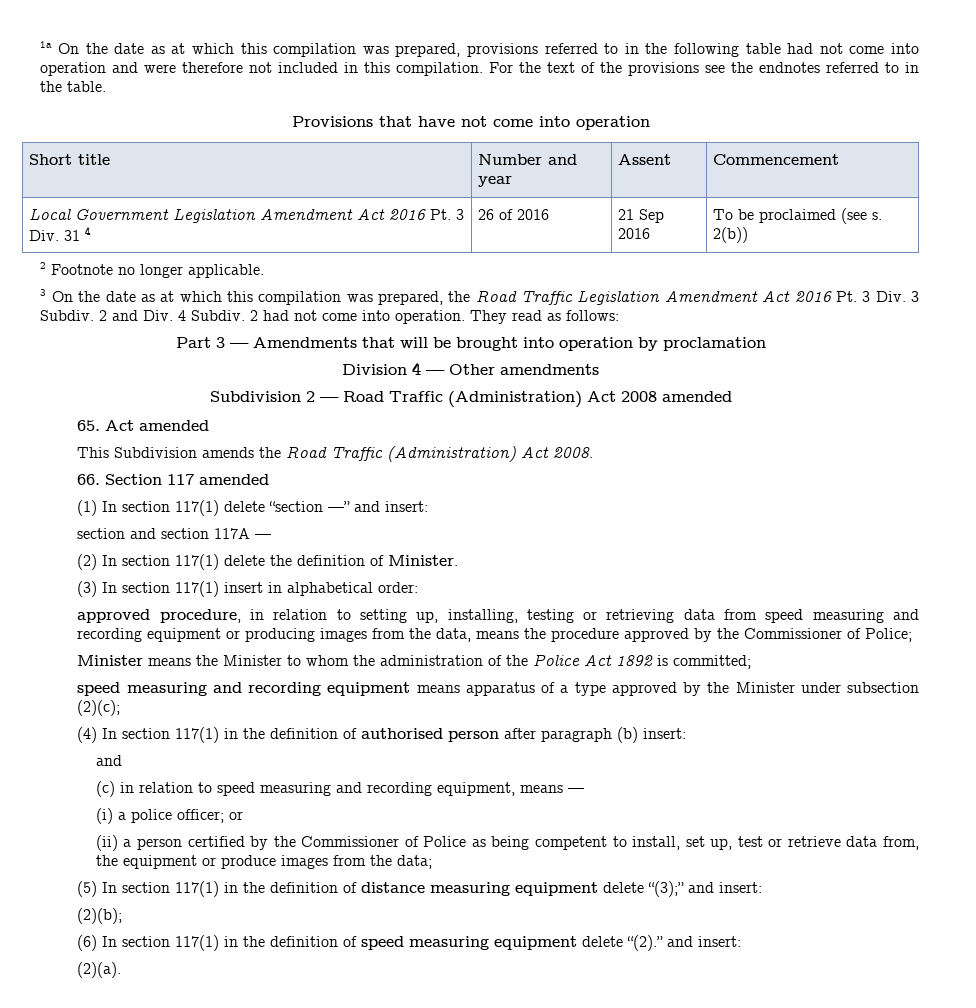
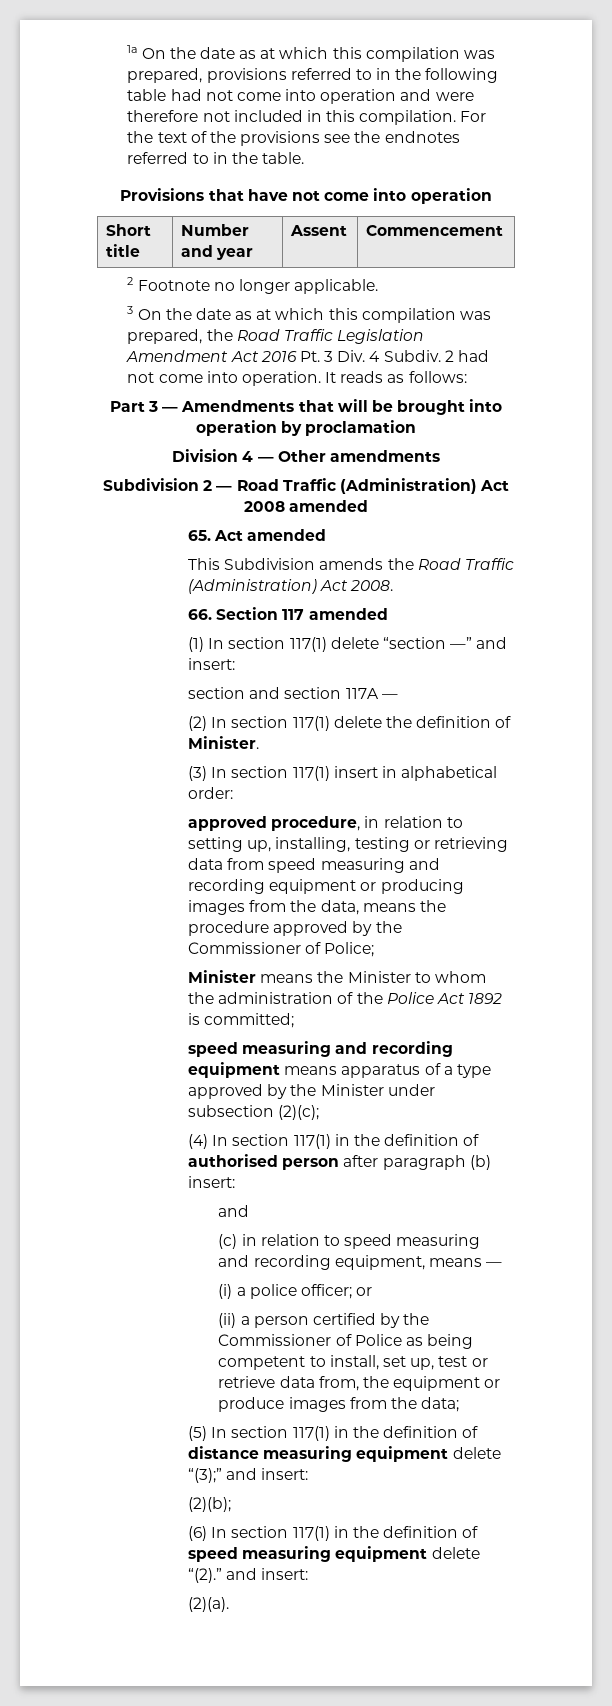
[29,208,465,223] [29,226,92,241] [478,209,550,220] [618,209,665,223] [618,228,651,239] [713,208,883,224] [713,227,749,243] // Local Government Legislation Amendment Act 2016 Pt. 3 Div. 31 4 | 26 of 2016 | 21 Sep 2016 | To be proclaimed (see s. 2(b)) -> (504, 230) none
[910,291,919,302] [40,310,174,321] 3 Subdiv. 2 and Div. -> (366, 356) none
[470,310,543,324] They read -> [325,371,384,383] It reads

